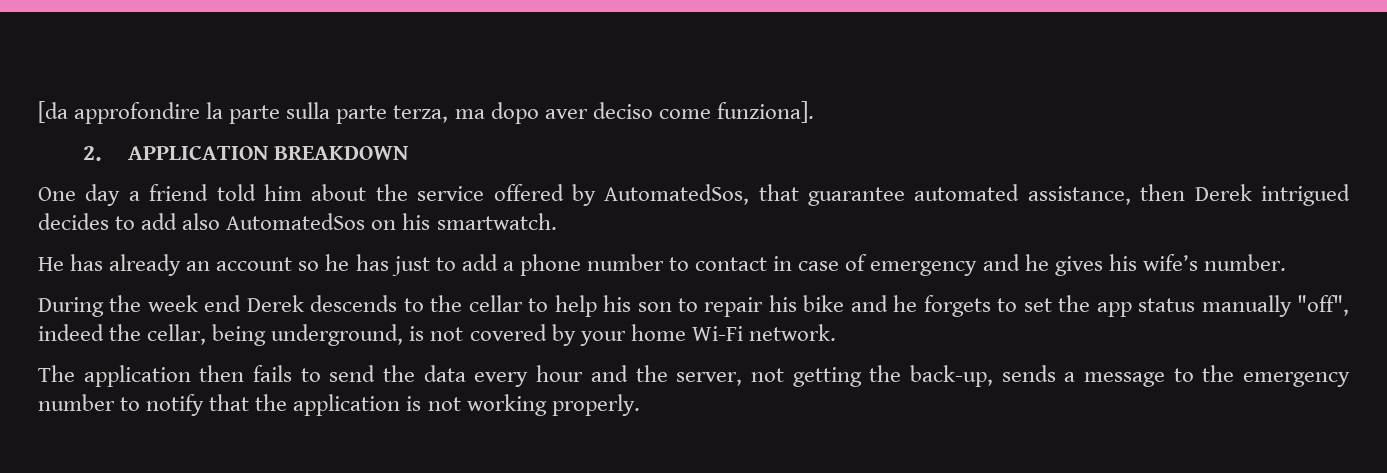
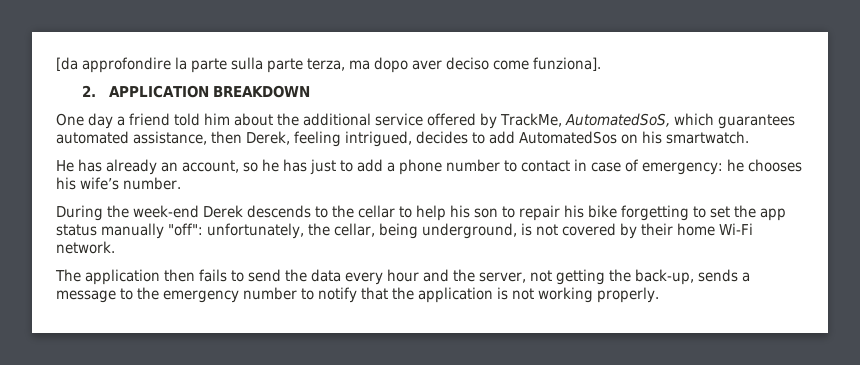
(408, 192) none -> [303,113,371,126] additional
[604,184,1351,206] AutomatedSos, that guarantee automated assistance, then Derek intrigued -> [500,113,795,129] [56,131,412,147] TrackMe, AutomatedSoS, which guarantees automated assistance, then Derek, feeling intrigued,
[182,213,221,230] also -> (515, 137) none
[216,257,293,271] account -> [182,160,239,173] account,
[870,254,1103,276] emergency and he gives -> [642,159,802,175] emergency: he chooses
[147,295,242,312] week end -> [133,205,199,218] week-end
[850,295,991,317] and he forgets -> [621,205,689,221] forgetting
[1297,295,1350,316] [38,324,104,341] "off", indeed -> [168,223,304,239] "off": unfortunately,
[579,331,626,346] your -> [641,223,673,236] their

